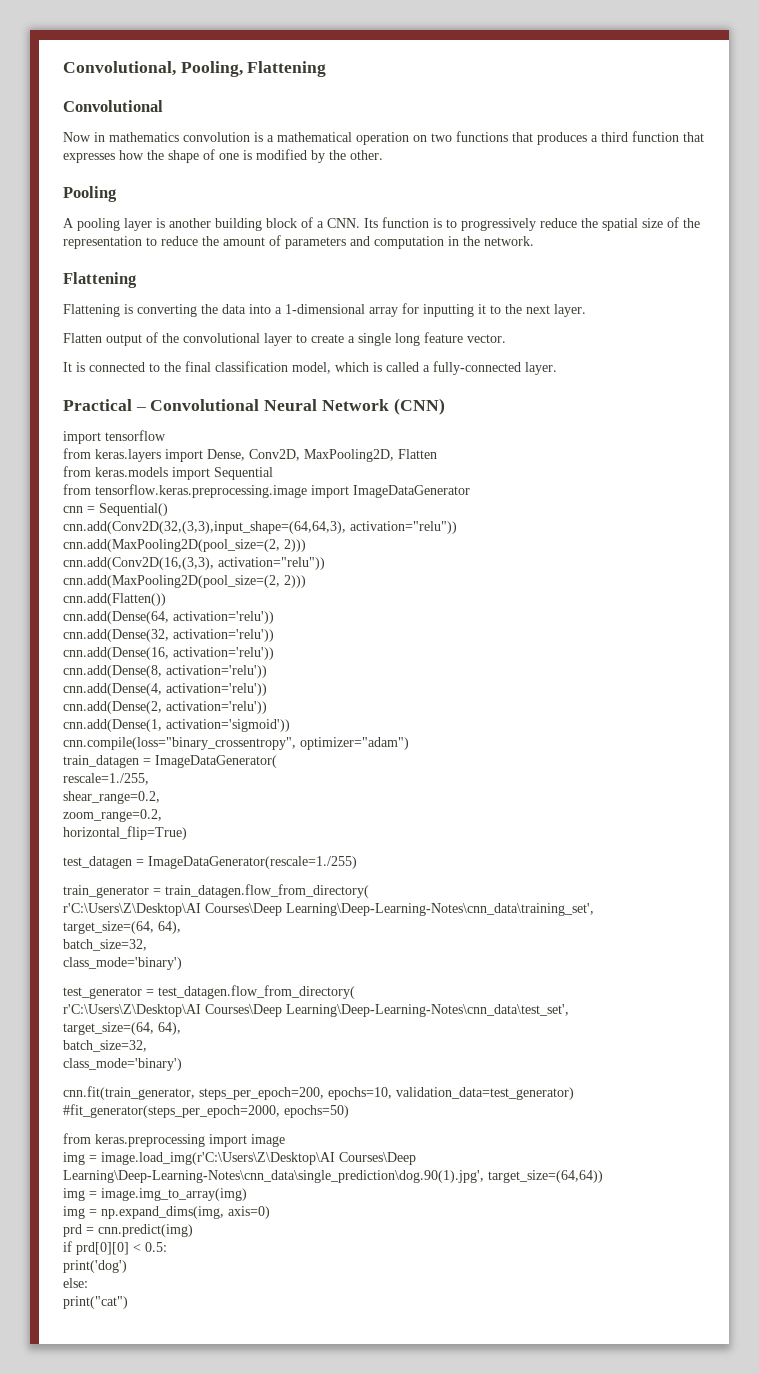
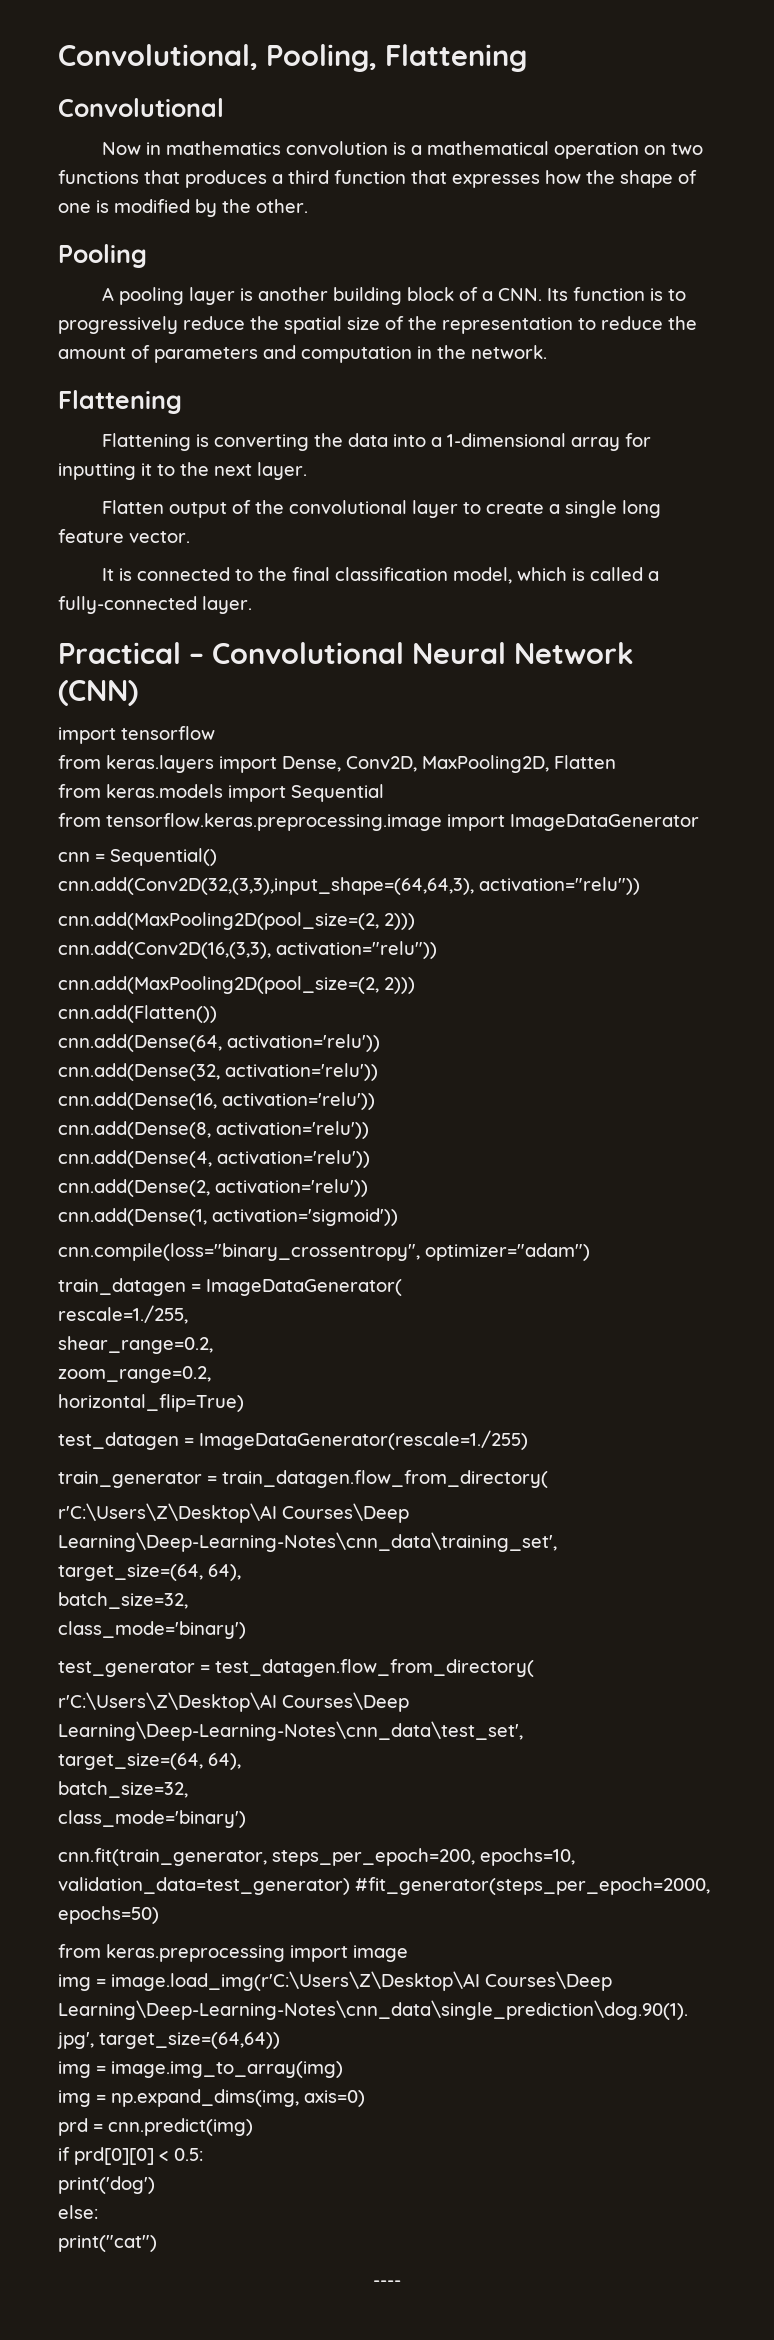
(128, 1302) none -> [373,2280,401,2286] // ----

